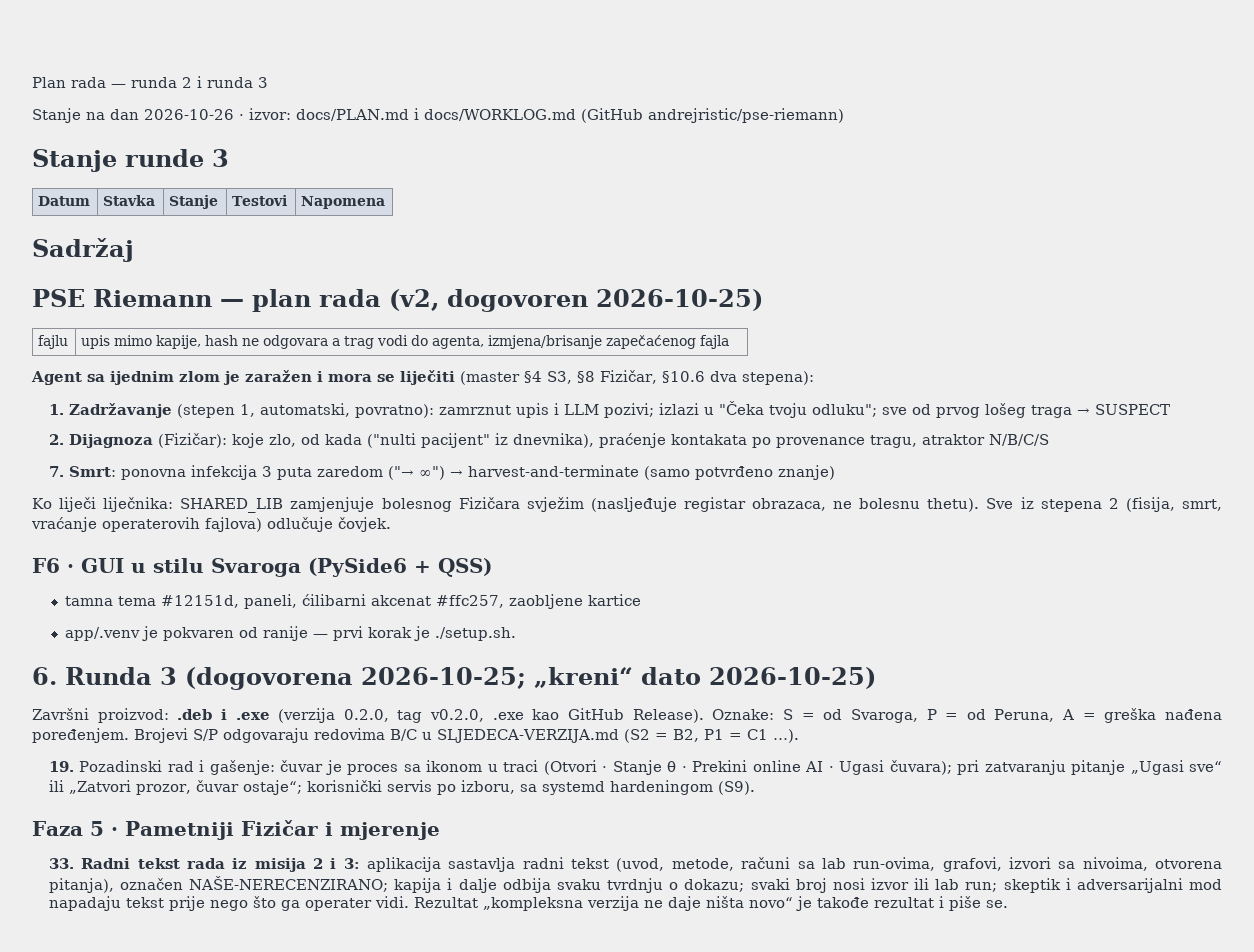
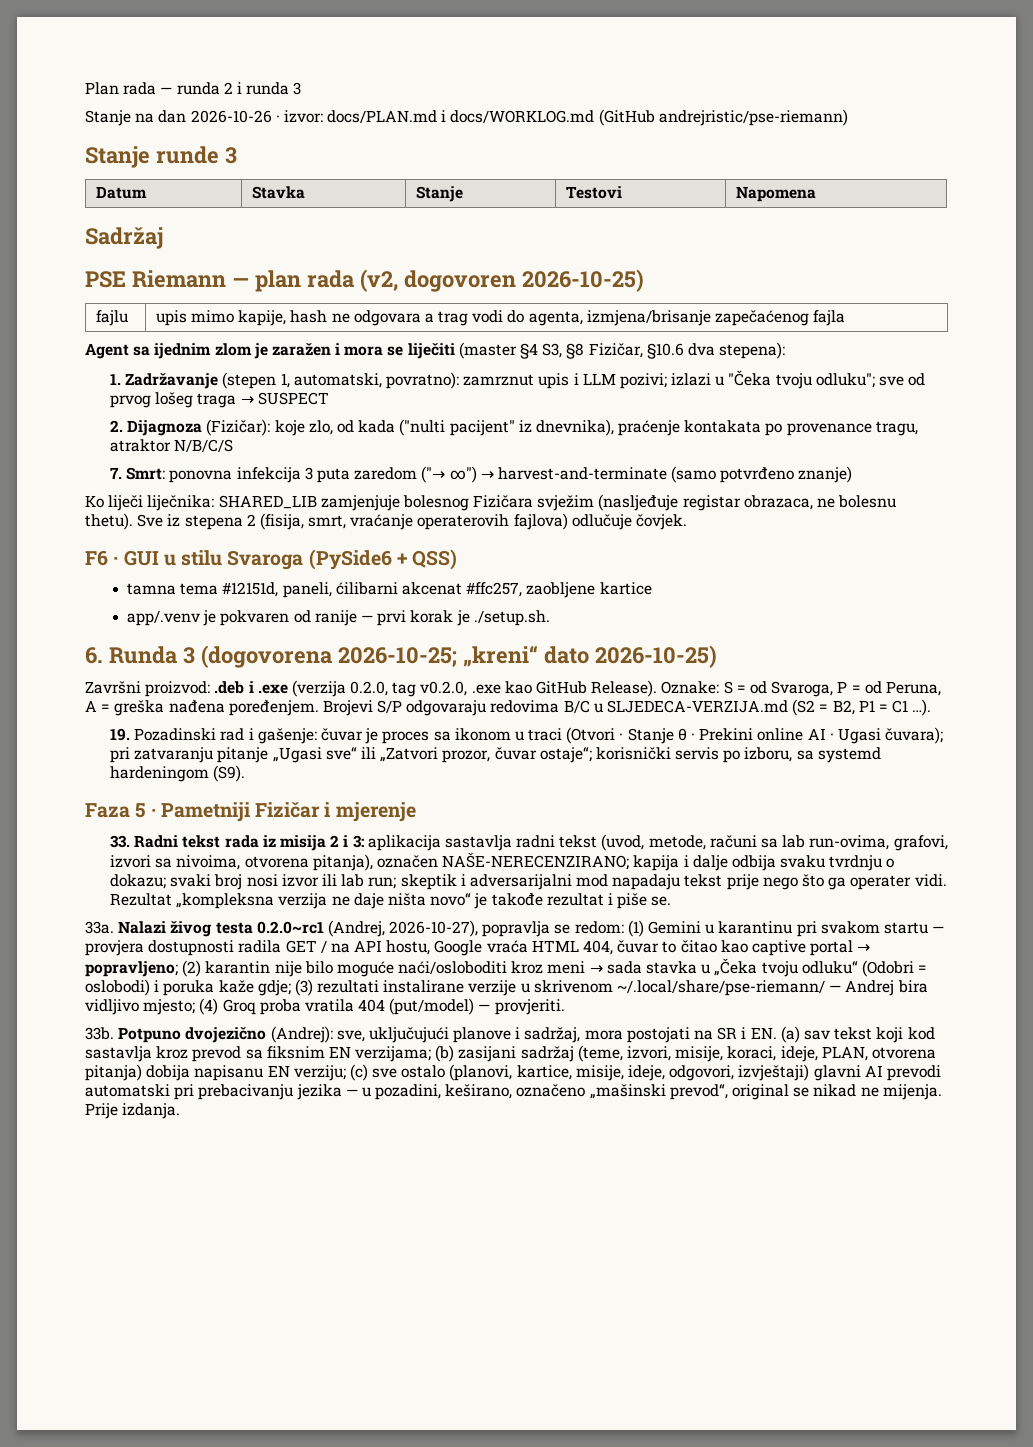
(1008, 904) none -> [85,920,945,937] [85,940,871,956] [85,958,928,977] [85,979,928,996] [85,998,565,1015] [85,1026,935,1043] [85,1045,936,1062] [85,1064,941,1081] [85,1084,942,1100] [85,1103,181,1119] // 33a. Nalazi živog testa 0.2.0~rc1 (Andrej, 2026-10-27), popravlja se redom: (1) Gemini u karantinu pri svakom startu — provjera dostupnosti radila GET / na API hostu, Google vraća HTML 404, čuvar to čitao kao captive portal → popravljeno; (2) karantin nije bilo moguće naći/osloboditi kroz meni → sada stavka u „Čeka tvoju odluku“ (Odobri = oslobodi) i poruka kaže gdje; (3) rezultati instalirane verzije u skrivenom ~/.local/share/pse-riemann/ — Andrej bira vidljivo mjesto; (4) Groq proba vratila 404 (put/model) — provjeriti. // 33b. Potpuno dvojezično (Andrej): sve, uključujući planove i sadržaj, mora postojati na SR i EN. (a) sav tekst koji kod sastavlja kroz prevod sa fiksnim EN verzijama; (b) zasijani sadržaj (teme, izvori, misije, koraci, ideje, PLAN, otvorena pitanja) dobija napisanu EN verziju; (c) sve ostalo (planovi, kartice, misije, ideje, odgovori, izvještaji) glavni AI prevodi automatski pri prebacivanju jezika — u pozadini, keširano, označeno „mašinski prevod“, original se nikad ne mijenja. Prije izdanja.

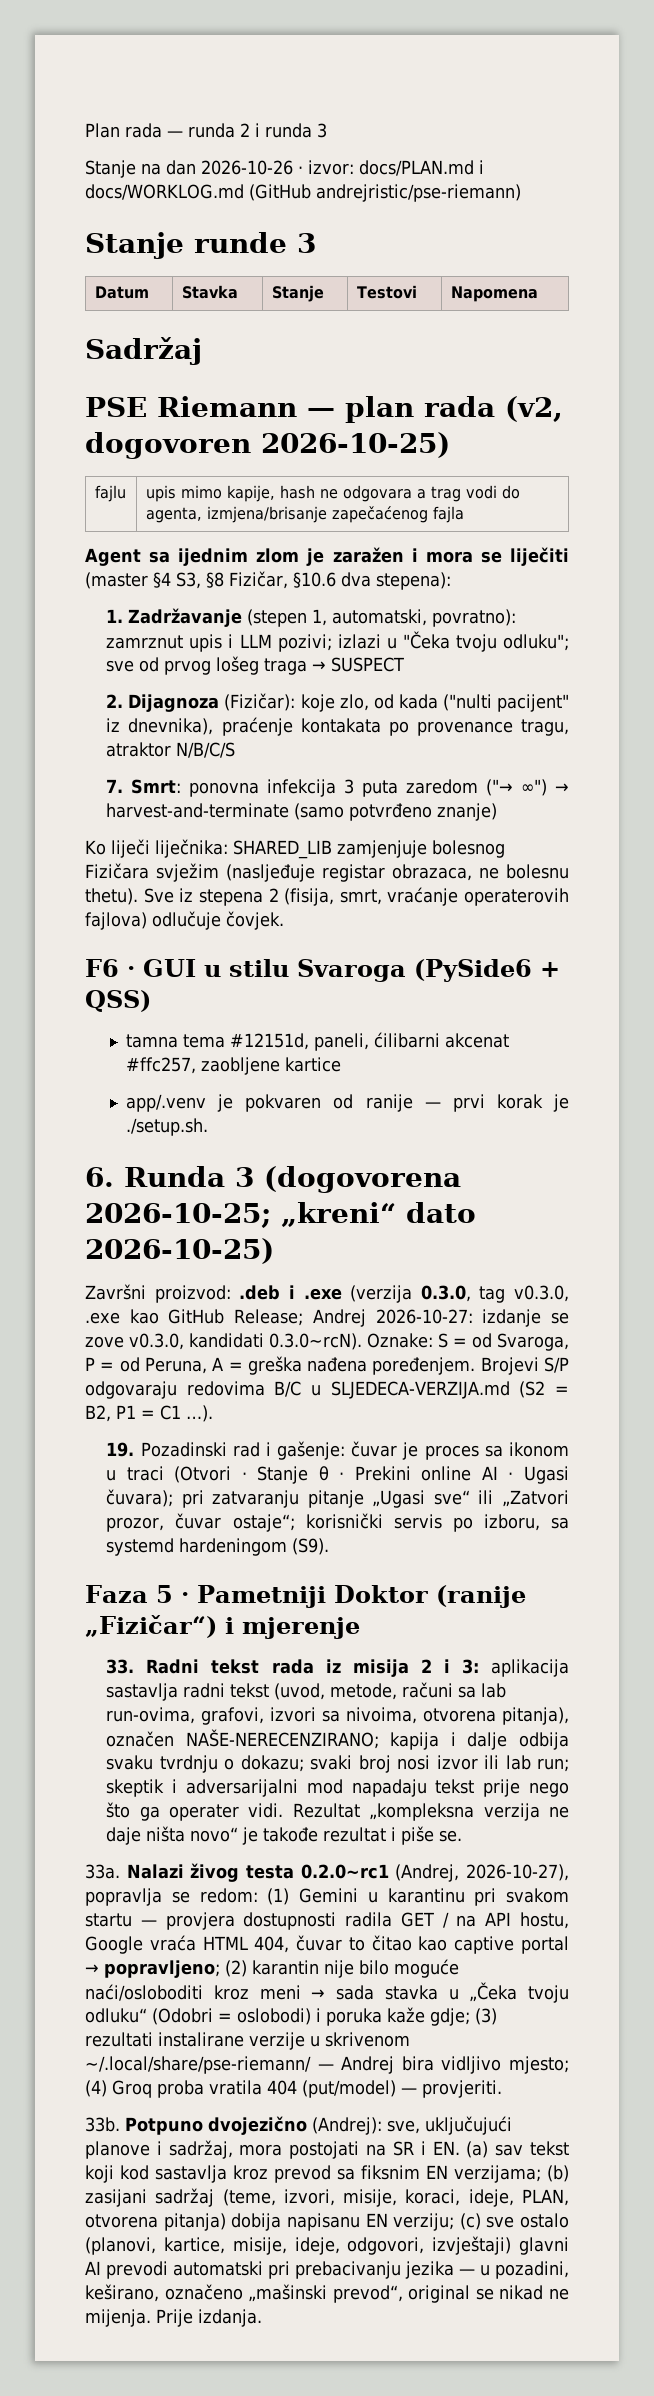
[350,680,658,697] 0.2.0, tag v0.2.0, .exe kao GitHub Release). -> [420,1285,569,1303] [85,1309,569,1327] [85,1333,362,1350] 0.3.0, tag v0.3.0, .exe kao GitHub Release; Andrej 2026-10-27: izdanje se zove v0.3.0, kandidati 0.3.0~rcN).
[255,802,321,818] Fizičar -> [333,1585,526,1608] [85,1615,217,1638] Doktor (ranije „Fizičar“)

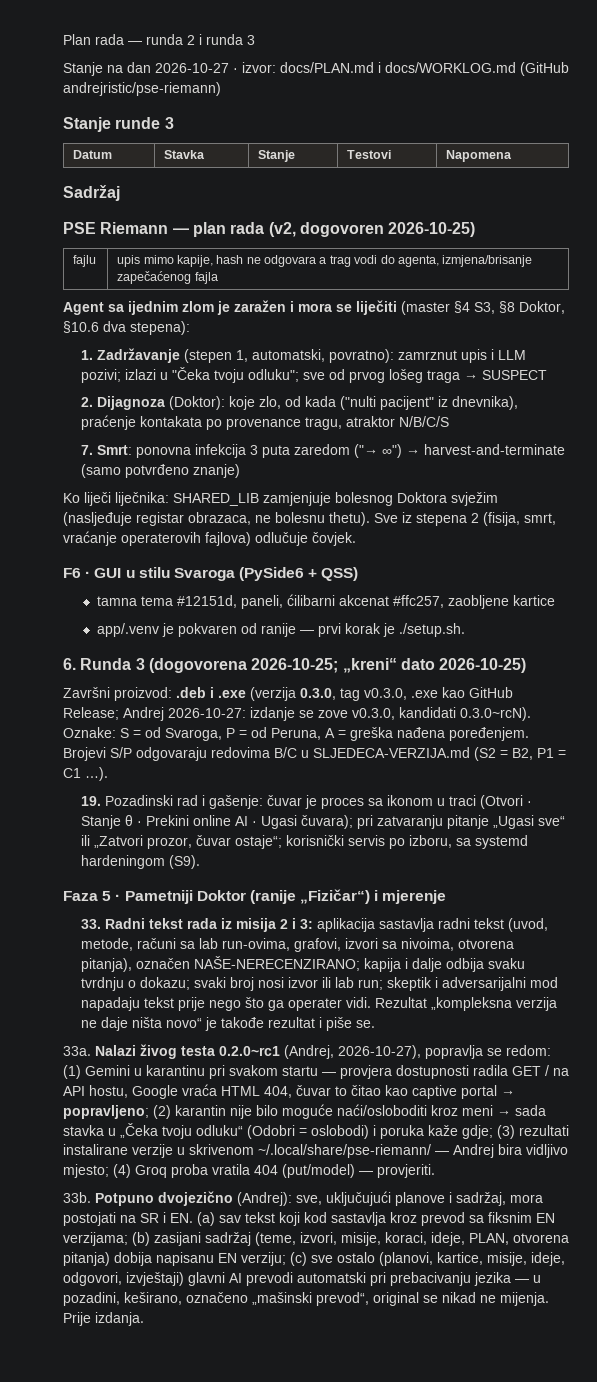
[201,160,293,175] 2026-10-26 -> [155,63,229,73] 2026-10-27
[229,571,288,589] Fizičar, -> [519,301,565,314] Doktor,
[224,693,296,711] (Fizičar): -> [169,396,226,410] (Doktor):
[85,863,149,879] Fizičara -> [397,492,447,503] Doktora

